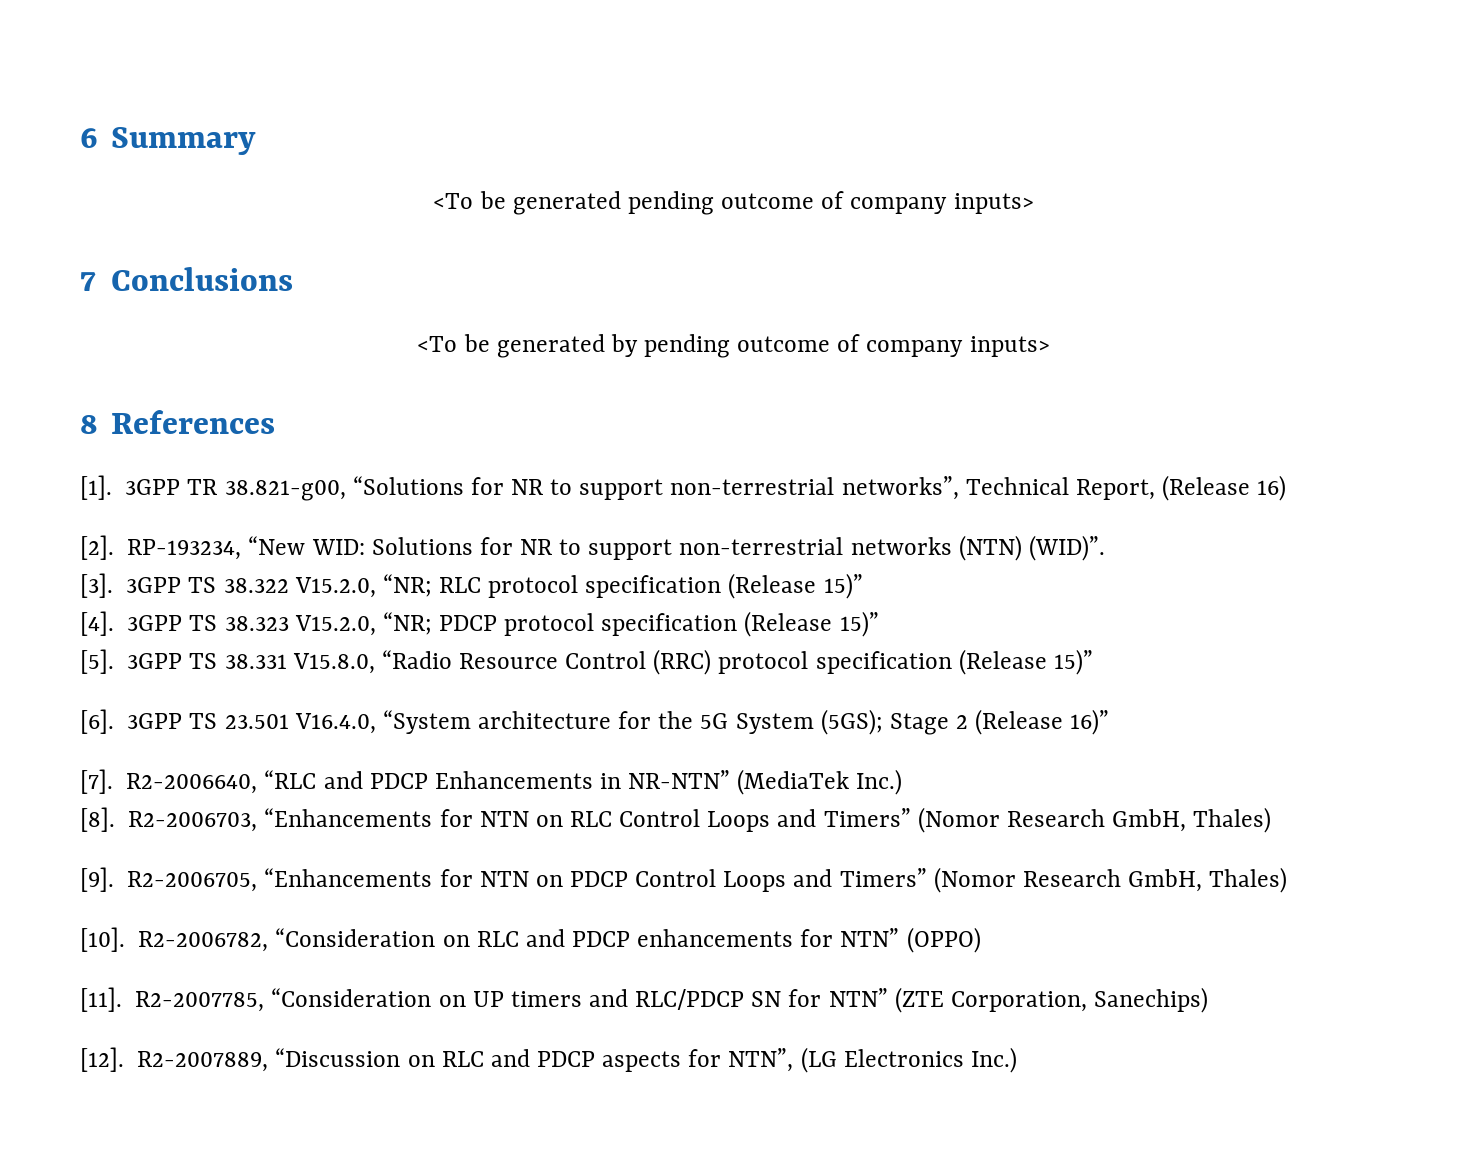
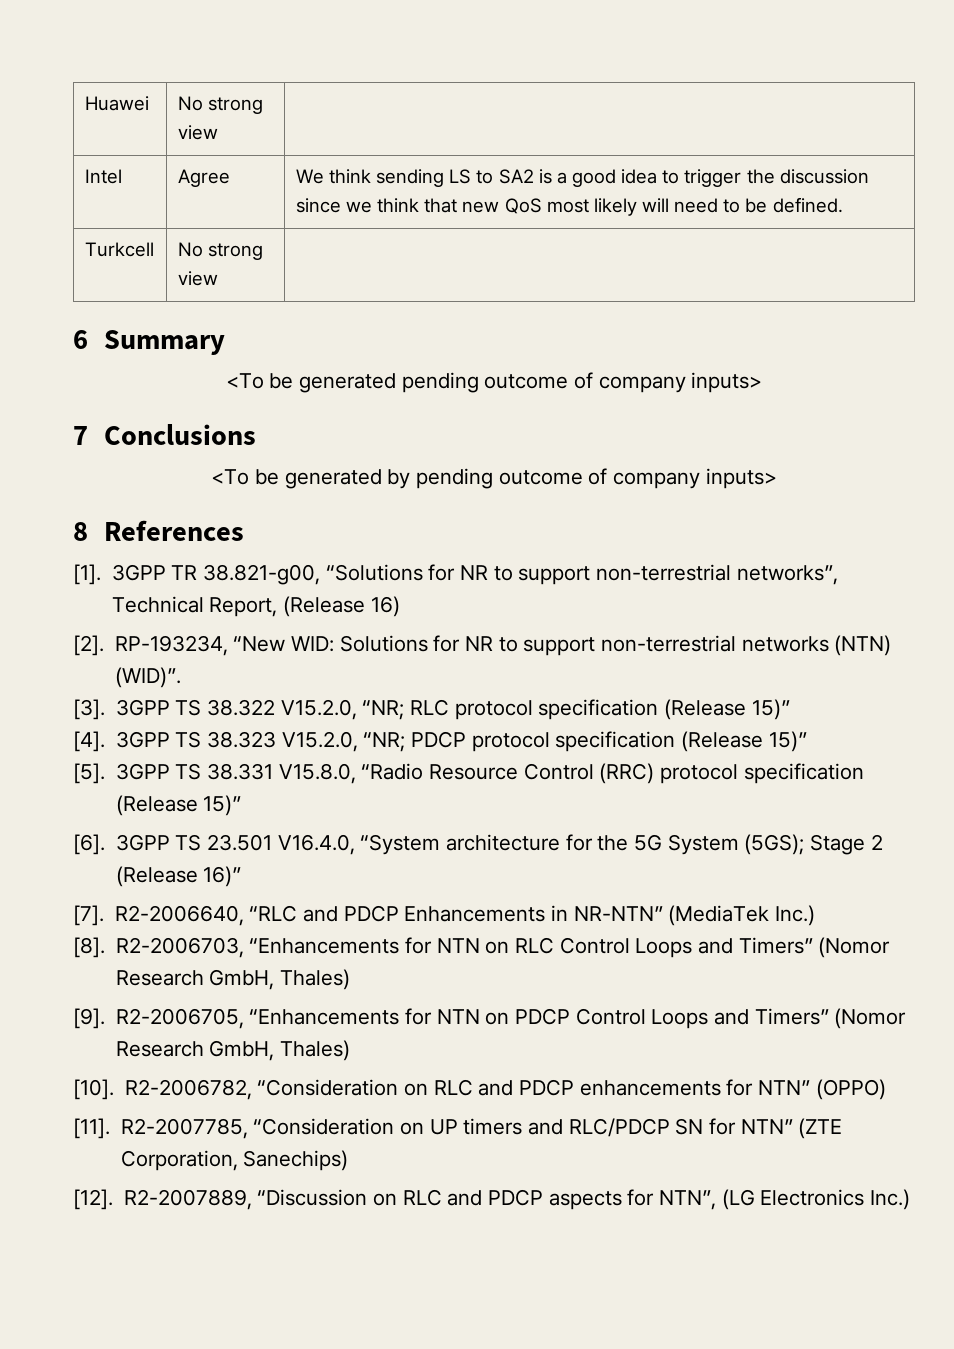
(80, 138) none -> [84,96,149,111] [177,96,264,114] [177,125,218,140] [84,169,122,184] [177,169,230,187] [295,169,869,187] [295,197,843,216] [84,242,154,257] [177,242,264,260] [177,271,218,286] Huawei | No strong view | // Intel | Agree | We think sending LS to SA2 is a good idea to trigger the discussion since we think that new QoS most likely will need to be defined. // Turkcell | No strong view | //

